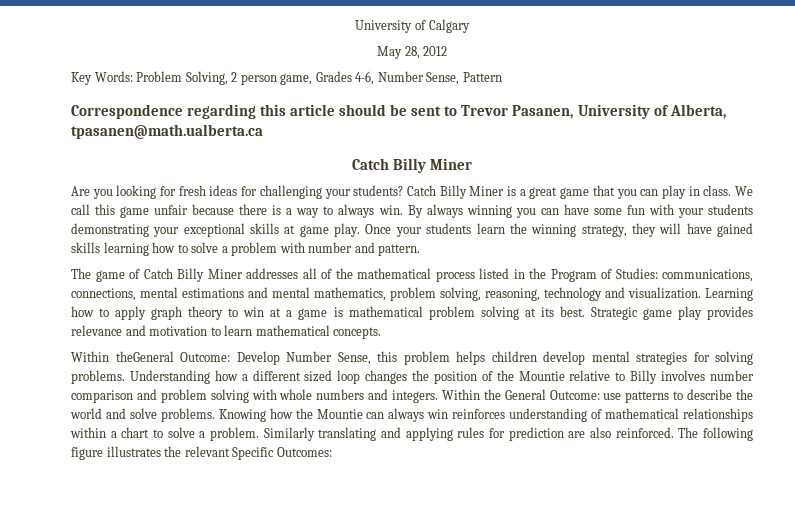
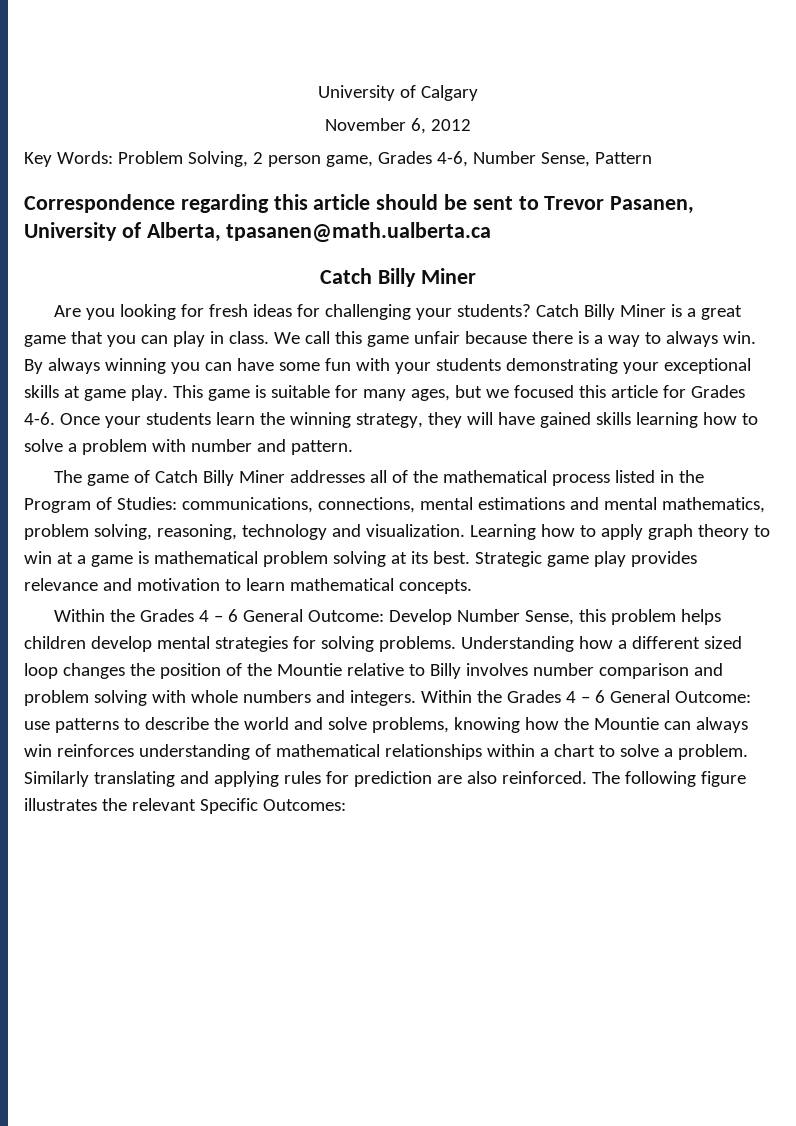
[376,46,420,59] May 28, -> [325,118,426,134] November 6,
(361, 230) none -> [172,385,745,401] [24,412,55,425] This game is suitable for many ages, but we focused this article for Grades 4-6.
[115,351,174,362] theGeneral -> [110,609,304,622] the Grades 4 – 6 General
(501, 394) none -> [506,690,605,703] Grades 4 – 6
[160,408,266,422] problems. Knowing -> [371,717,520,733] problems, knowing

